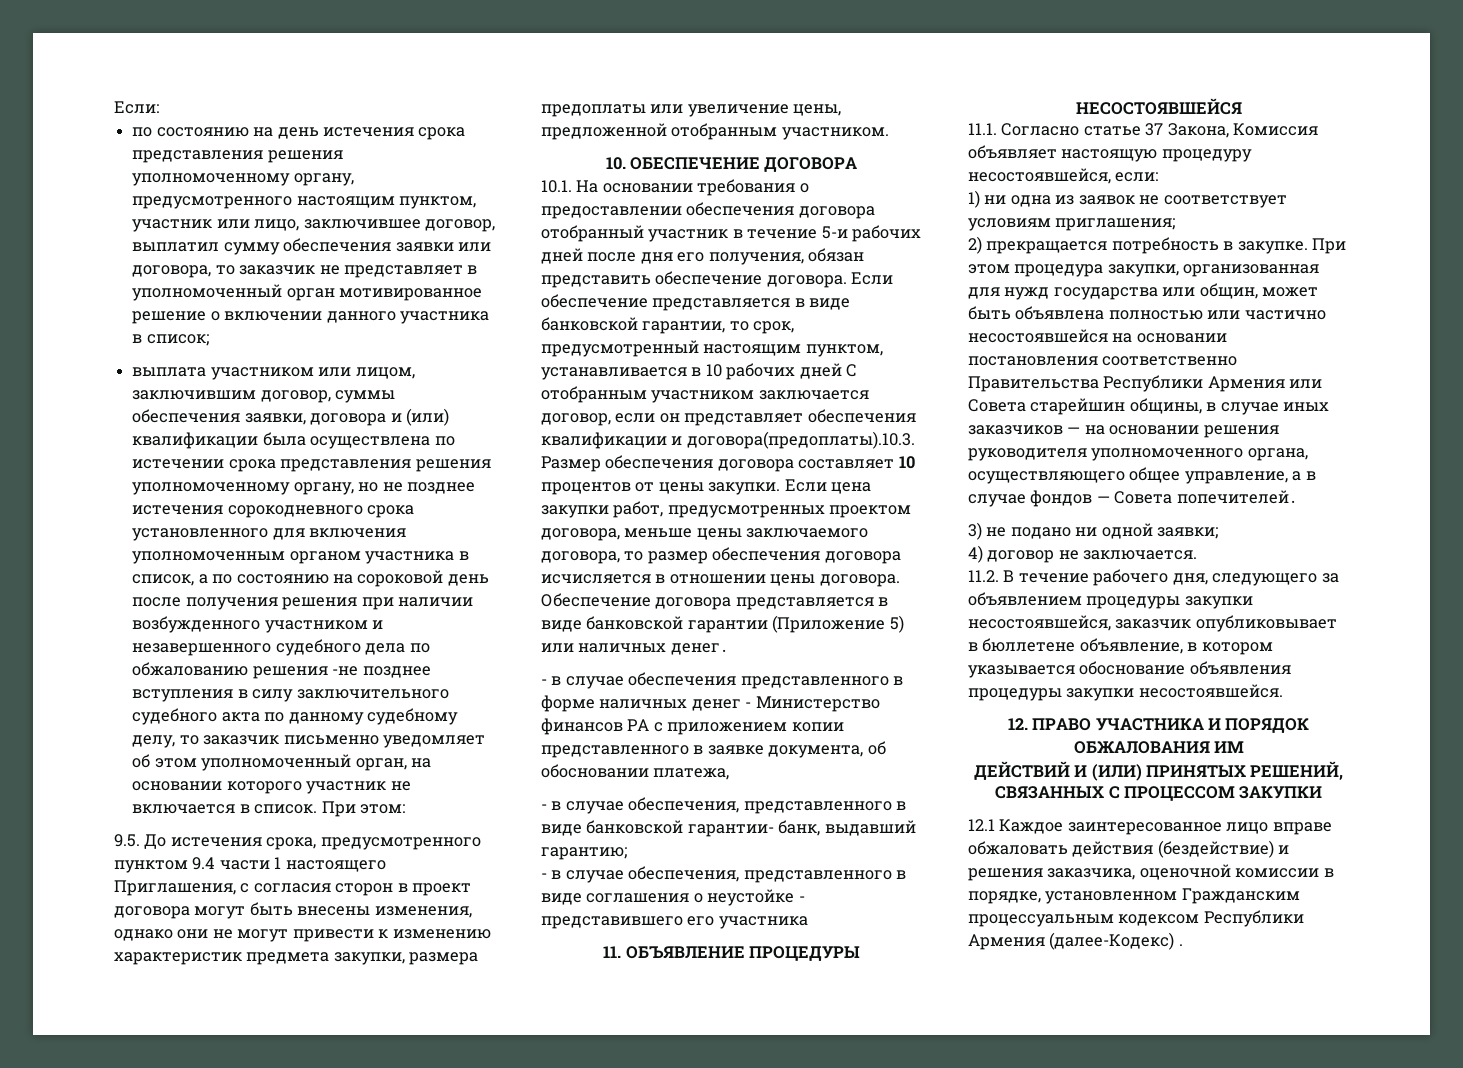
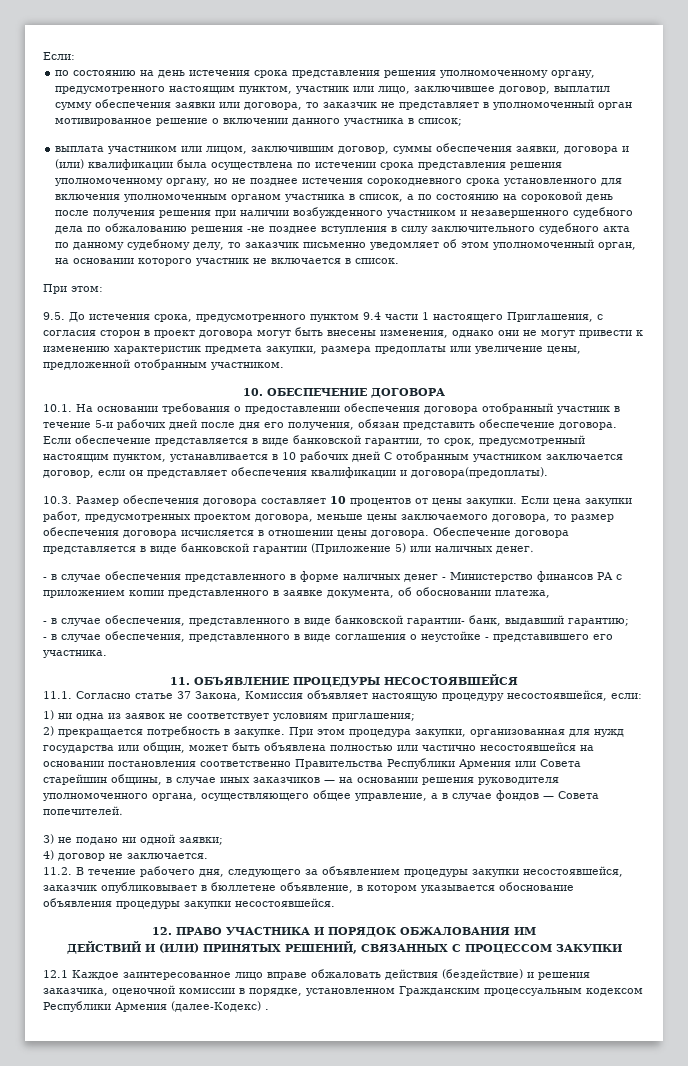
(318, 809) none -> (400, 261) //
[686,431,915,449] договора(предоплаты).10.3. -> [411,467,548,478] [43,496,72,504] договора(предоплаты). // 10.3.
[718,916,808,929] участника -> [43,650,107,658] участника.

